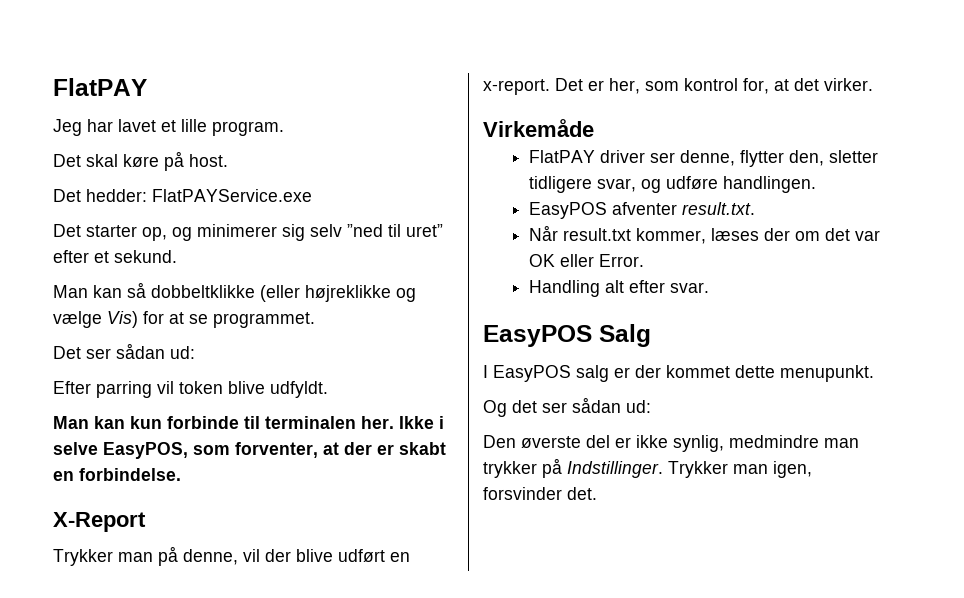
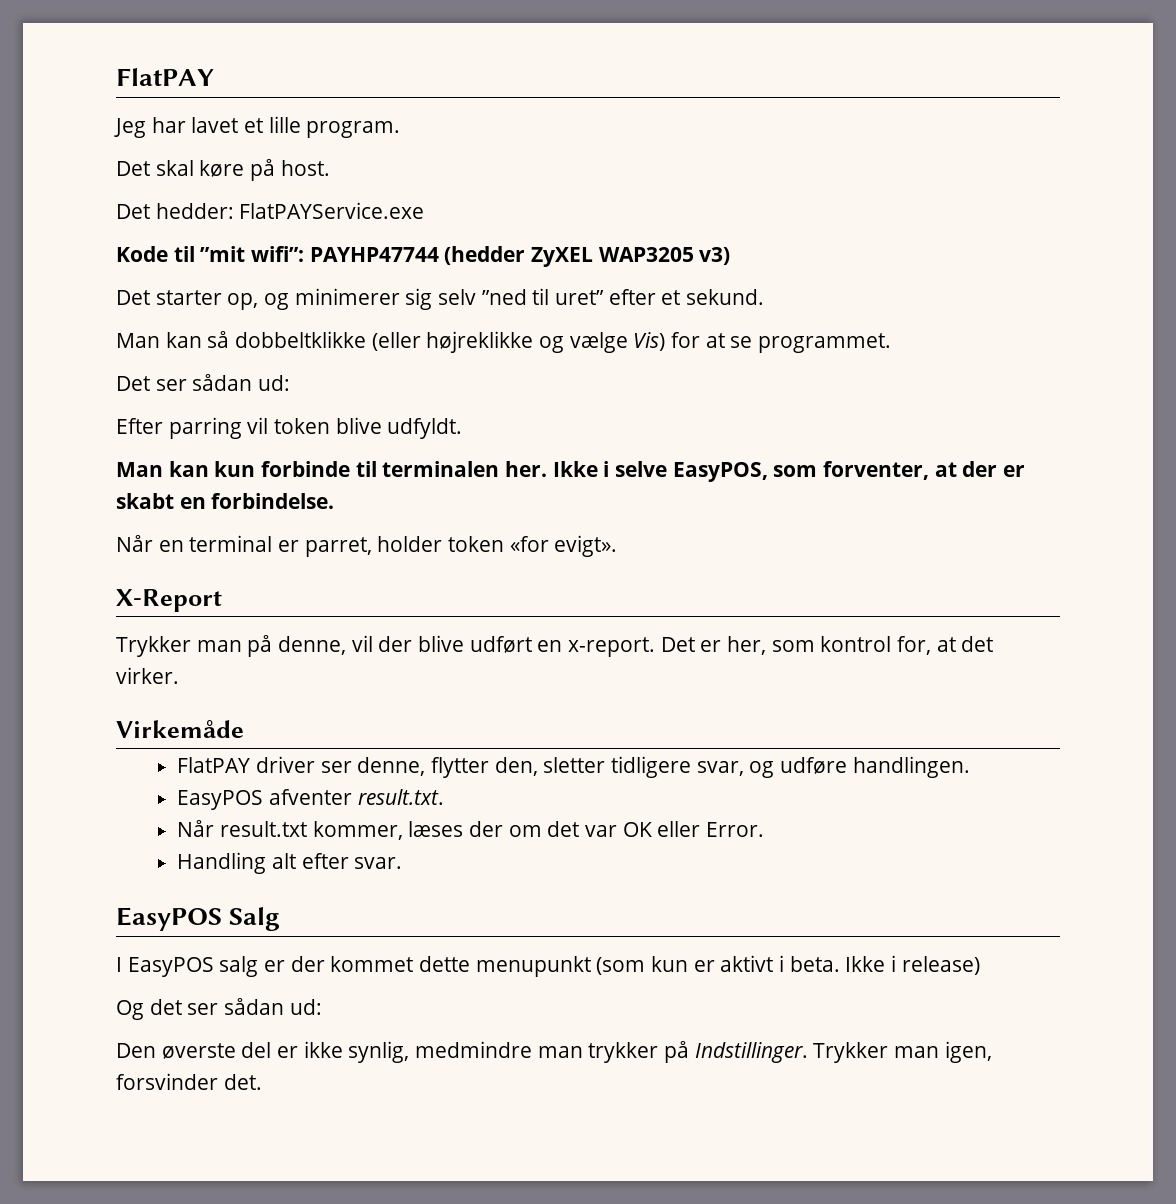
(312, 195) none -> [116,246,731,267] // Kode til ”mit wifi”: PAYHP47744 (hedder ZyXEL WAP3205 v3)
(181, 474) none -> [116,535,618,557] // Når en terminal er parret, holder token «for evigt».
[780,365,874,382] menupunkt. -> [475,955,980,977] menupunkt (som kun er aktivt i beta. Ikke i release)

